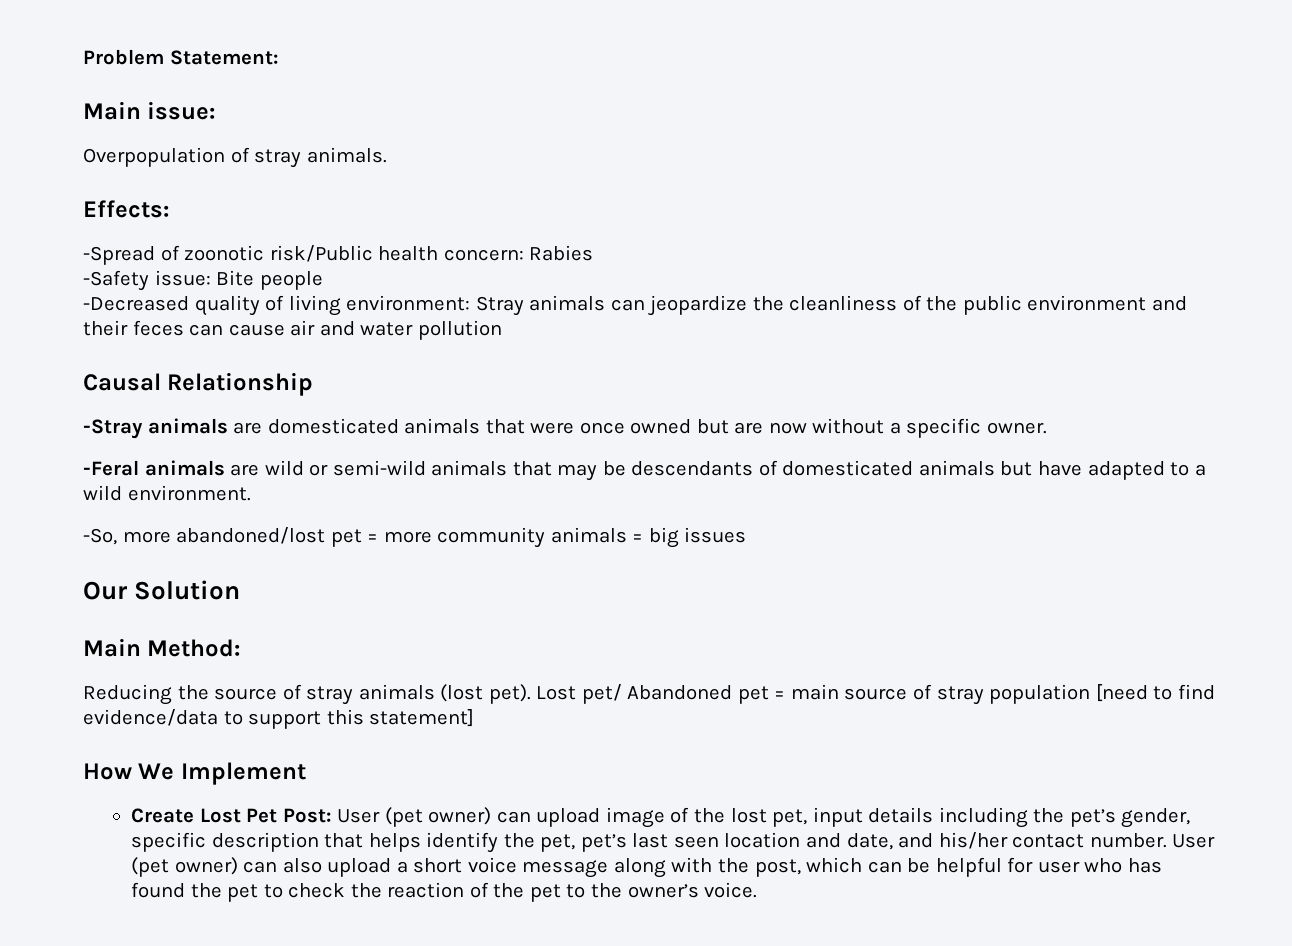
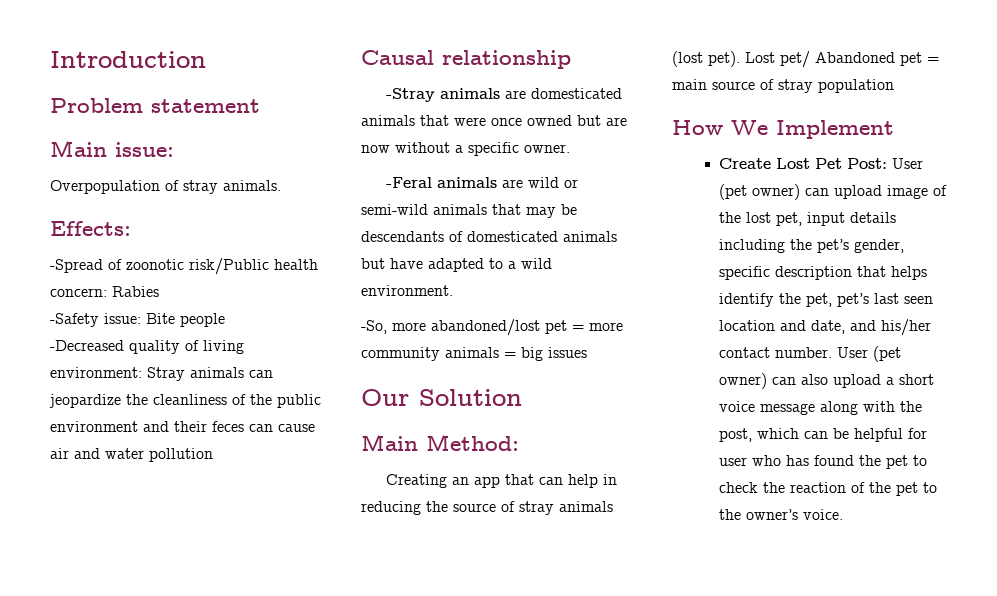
[83,49,279,65] Problem Statement: -> [50,51,206,68] [50,98,260,113] Introduction // Problem statement
[167,372,314,396] Relationship -> [442,50,571,69] relationship
[83,684,172,705] Reducing -> [385,474,617,488] [361,501,421,515] Creating an app that can help in reducing
[1095,684,1215,702] [83,709,475,729] [need to find evidence/data to support this statement] -> (894, 86) none

